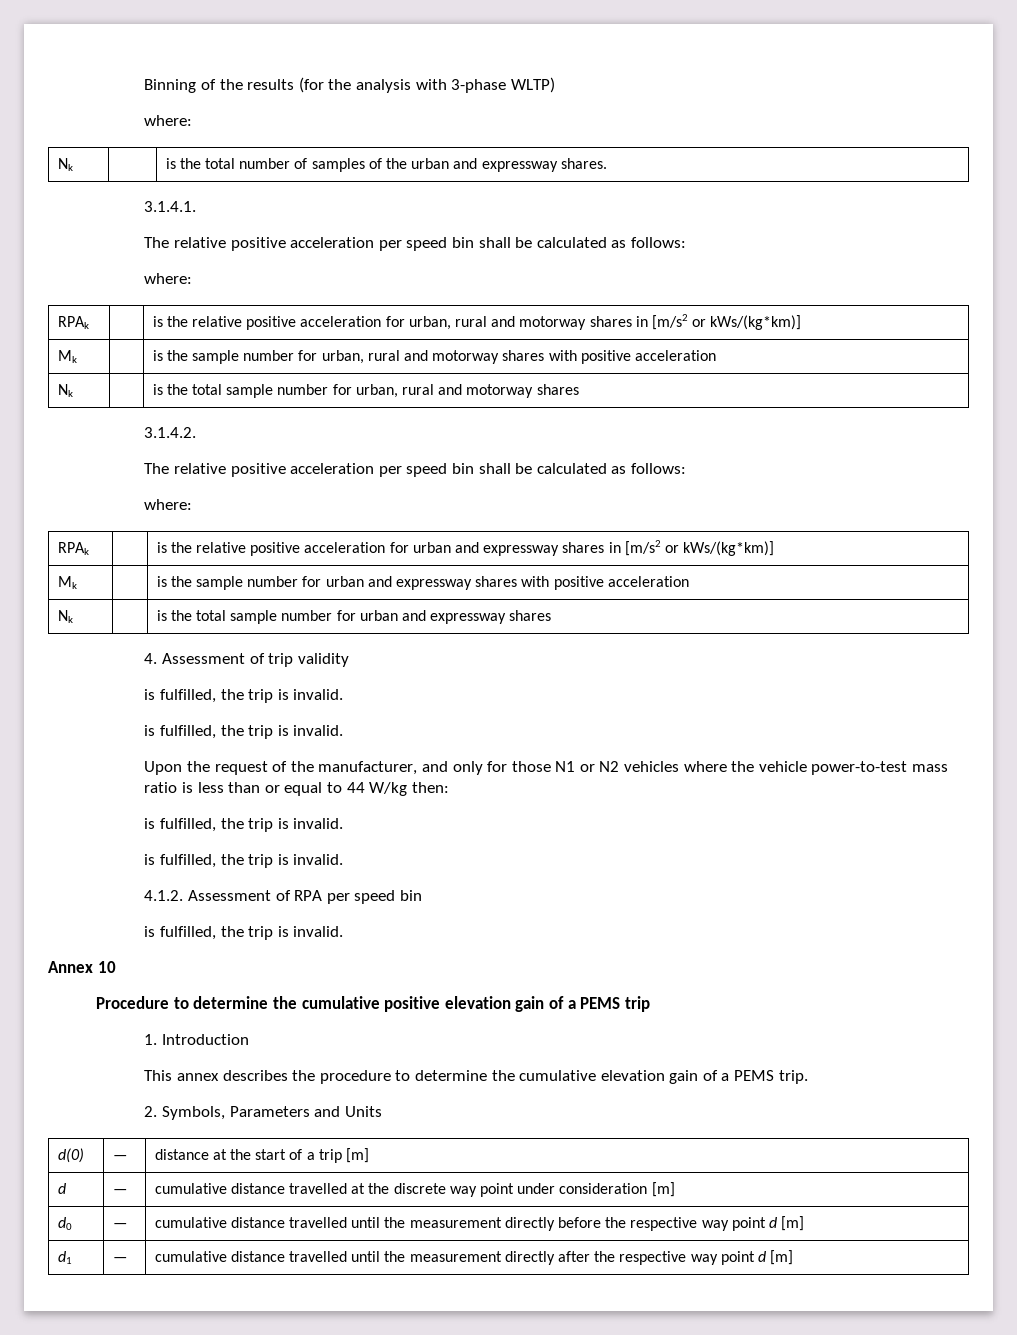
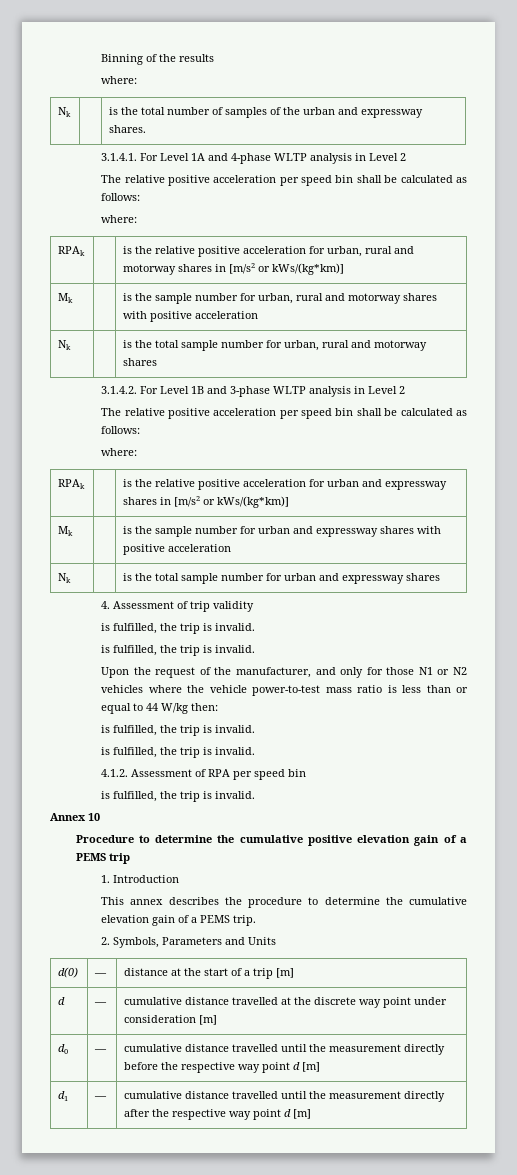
[298,77,555,93] (for the analysis with 3-phase WLTP) -> (215, 58) none
(197, 206) none -> [140,153,407,164] For Level 1A and 4-phase WLTP analysis in Level 2
(197, 432) none -> [140,386,406,397] For Level 1B and 3-phase WLTP analysis in Level 2

